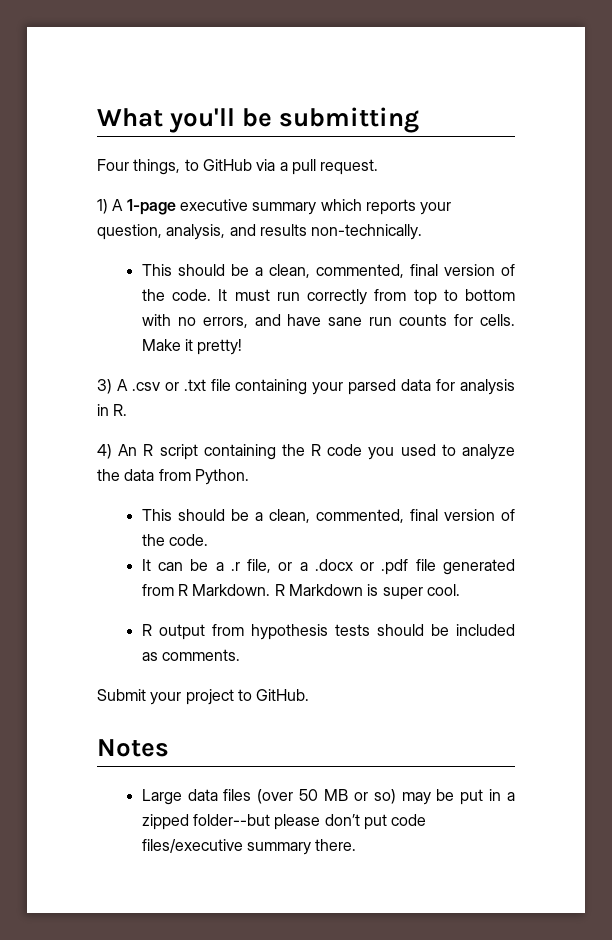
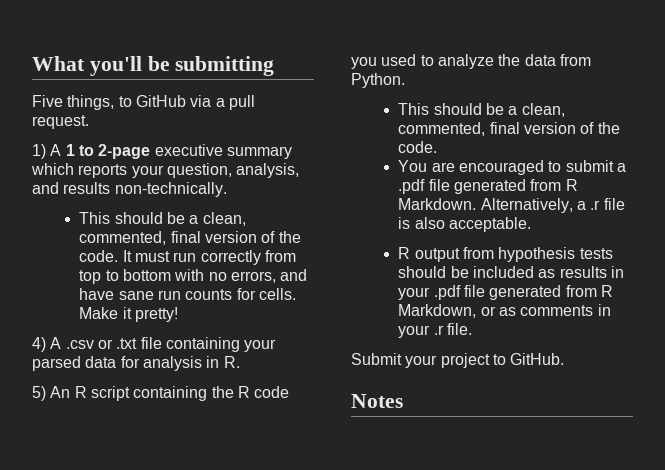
[97,159,129,171] Four -> [32,95,63,107] Five
[126,199,176,215] 1-page -> [65,144,151,159] 1 to 2-page
[97,379,112,394] 3) -> [32,337,46,352] 4)
[97,444,112,459] 4) -> [32,386,46,401] 5)
[141,559,375,573] It can be a .r file, or a .docx or -> [398,160,626,175] You are encouraged to submit a
[274,584,461,600] R Markdown is super cool. -> [480,198,625,213] [398,217,531,232] Alternatively, a .r file is also acceptable.
[162,649,241,661] comments. -> [559,266,624,278] [398,285,613,300] [398,304,611,318] [398,323,472,338] results in your .pdf file generated from R Markdown, or as comments in your .r file.
[141,789,515,805] [141,814,427,830] [141,839,357,855] // Large data files (over 50 MB or so) may be put in a zipped folder--but please don’t put code files/executive summary there. -> (403, 401) none

